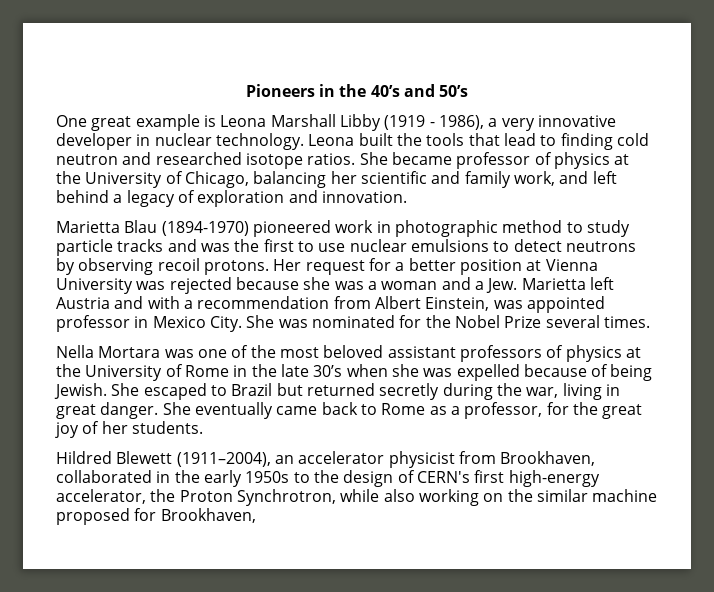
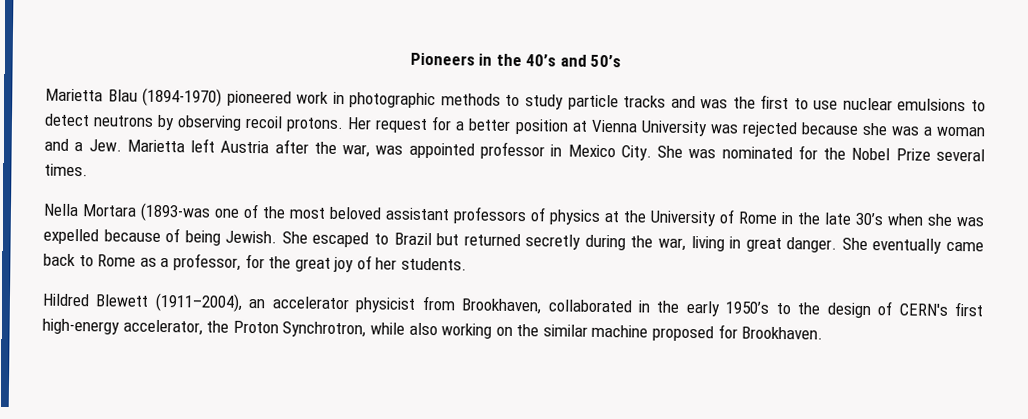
[56,114,616,131] [56,133,649,150] [56,152,630,169] [56,171,617,188] [56,190,407,207] // One great example is Leona Marshall Libby (1919 - 1986), a very innovative developer in nuclear technology. Leona built the tools that lead to finding cold neutron and researched isotope ratios. She became professor of physics at the University of Chicago, balancing her scientific and family work, and left behind a legacy of exploration and innovation. -> (622, 61) none
[502,220,563,233] method -> [440,93,501,106] methods
[114,296,490,311] and with a recommendation from Albert Einstein, -> [274,139,371,158] after the war,
[164,349,194,358] was -> [140,202,211,222] (1893-was
[245,471,290,483] 1950s -> [725,301,770,314] 1950’s
[160,508,256,523] Brookhaven, -> [741,326,824,340] Brookhaven.

